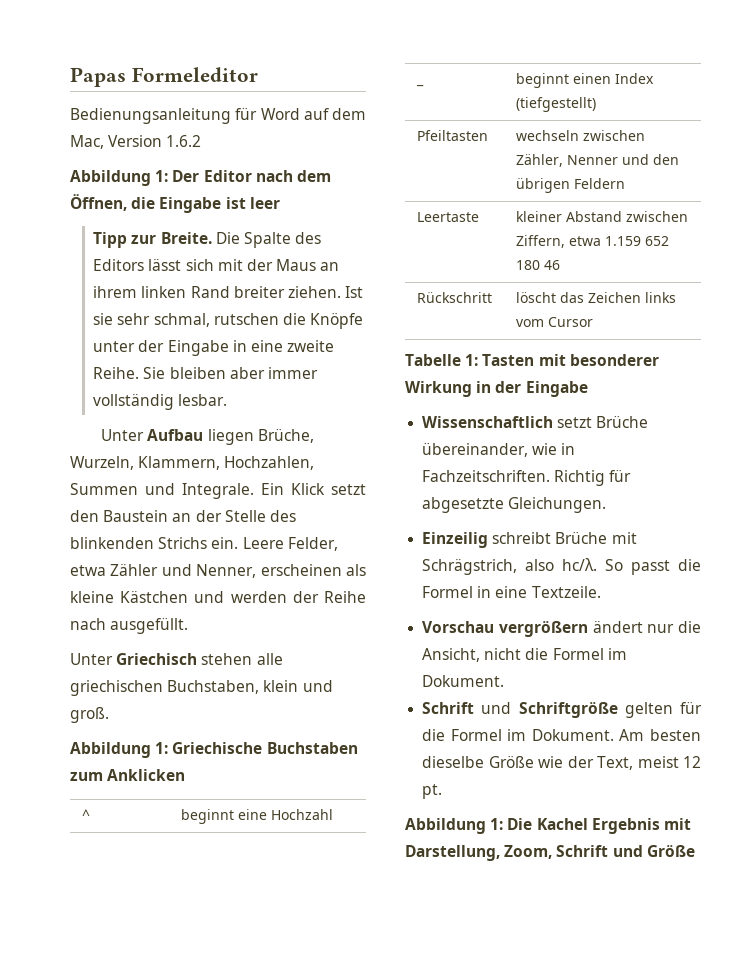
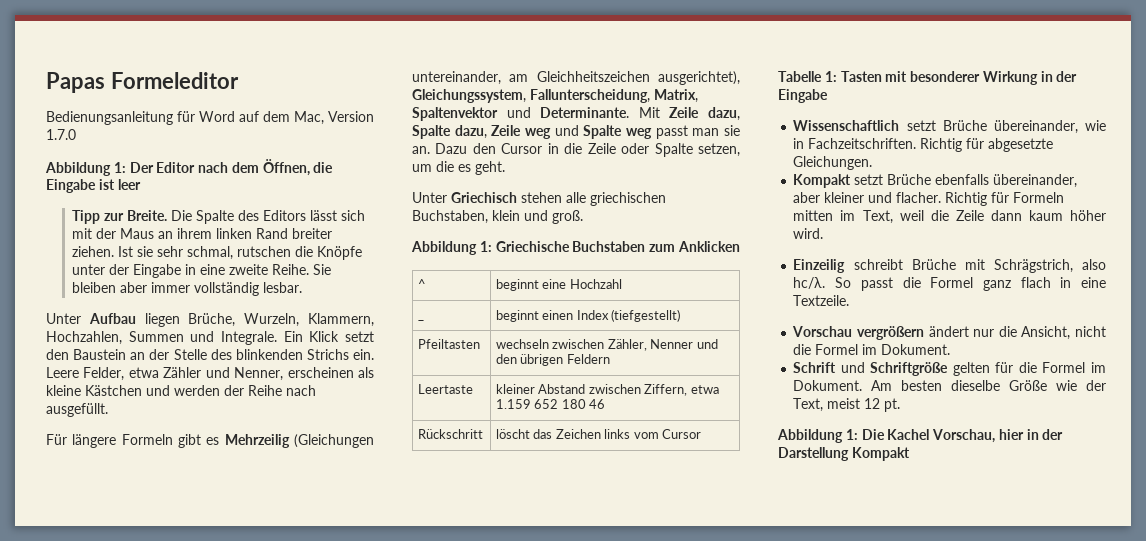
[166,135,202,147] 1.6.2 -> [46,129,76,140] 1.7.0
(189, 626) none -> [46,434,374,448] [412,71,740,85] [412,89,698,103] [412,107,740,121] [412,125,740,139] [412,143,740,157] [412,161,505,175] // Für längere Formeln gibt es Mehrzeilig (Gleichungen untereinander, am Gleichheitszeichen ausgerichtet), Gleichungssystem, Fallunterscheidung, Matrix, Spaltenvektor und Determinante. Mit Zeile dazu, Spalte dazu, Zeile weg und Spalte weg passt man sie an. Dazu den Cursor in die Zeile oder Spalte setzen, um die es geht.
(607, 505) none -> [793,174,1078,188] [793,192,1065,206] [793,210,1106,224] [793,228,824,239] // Kompakt setzt Brüche ebenfalls übereinander, aber kleiner und flacher. Richtig für Formeln mitten im Text, weil die Zeile dann kaum höher wird.
(474, 592) none -> [982,277,1051,291] ganz flach
[591,818,691,834] [405,845,695,861] Ergebnis mit Darstellung, Zoom, Schrift und Größe -> [932,429,1064,443] [778,447,910,461] Vorschau, hier in der Darstellung Kompakt

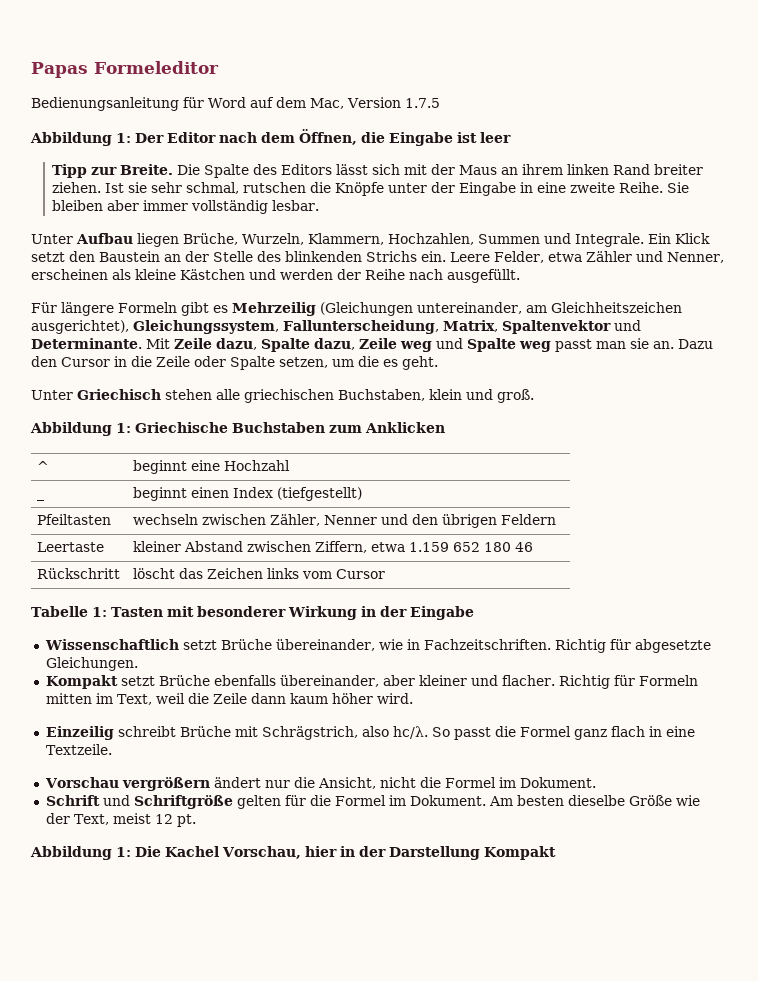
[46,129,76,140] 1.7.0 -> [404,98,440,108] 1.7.5

